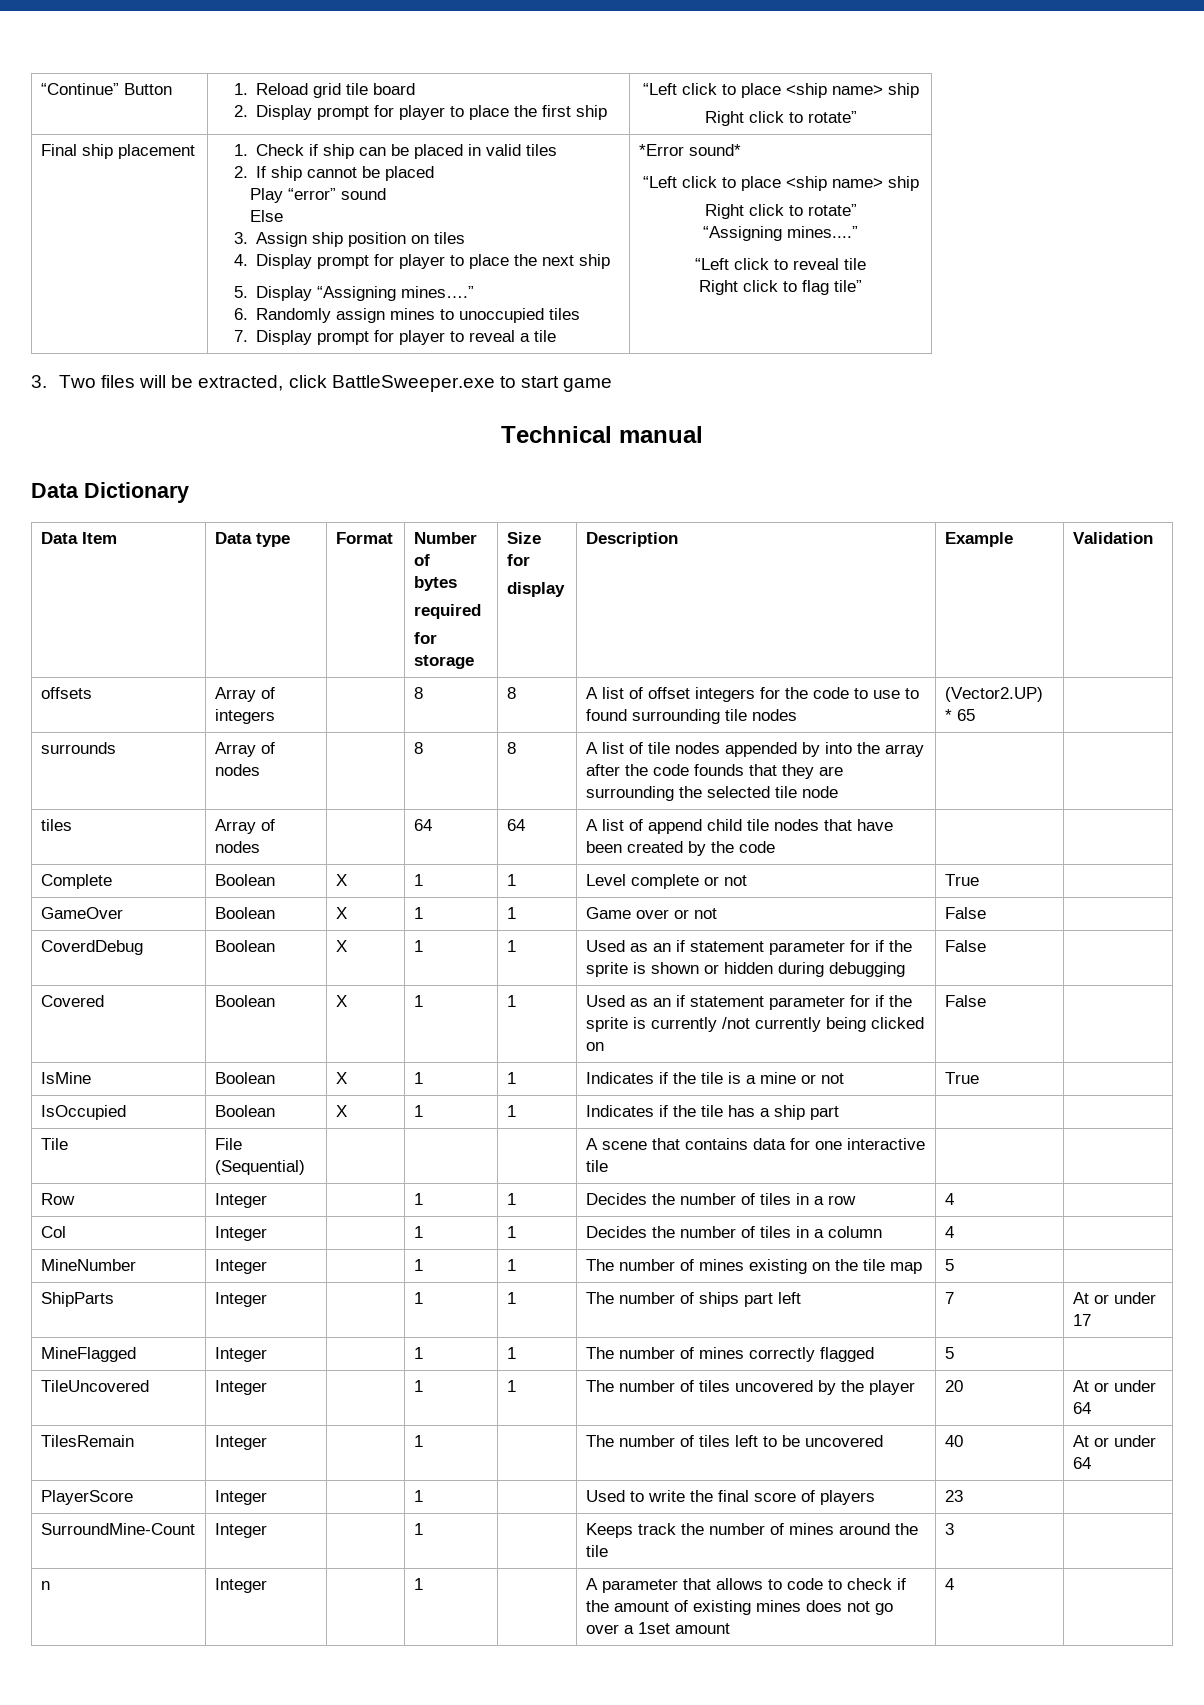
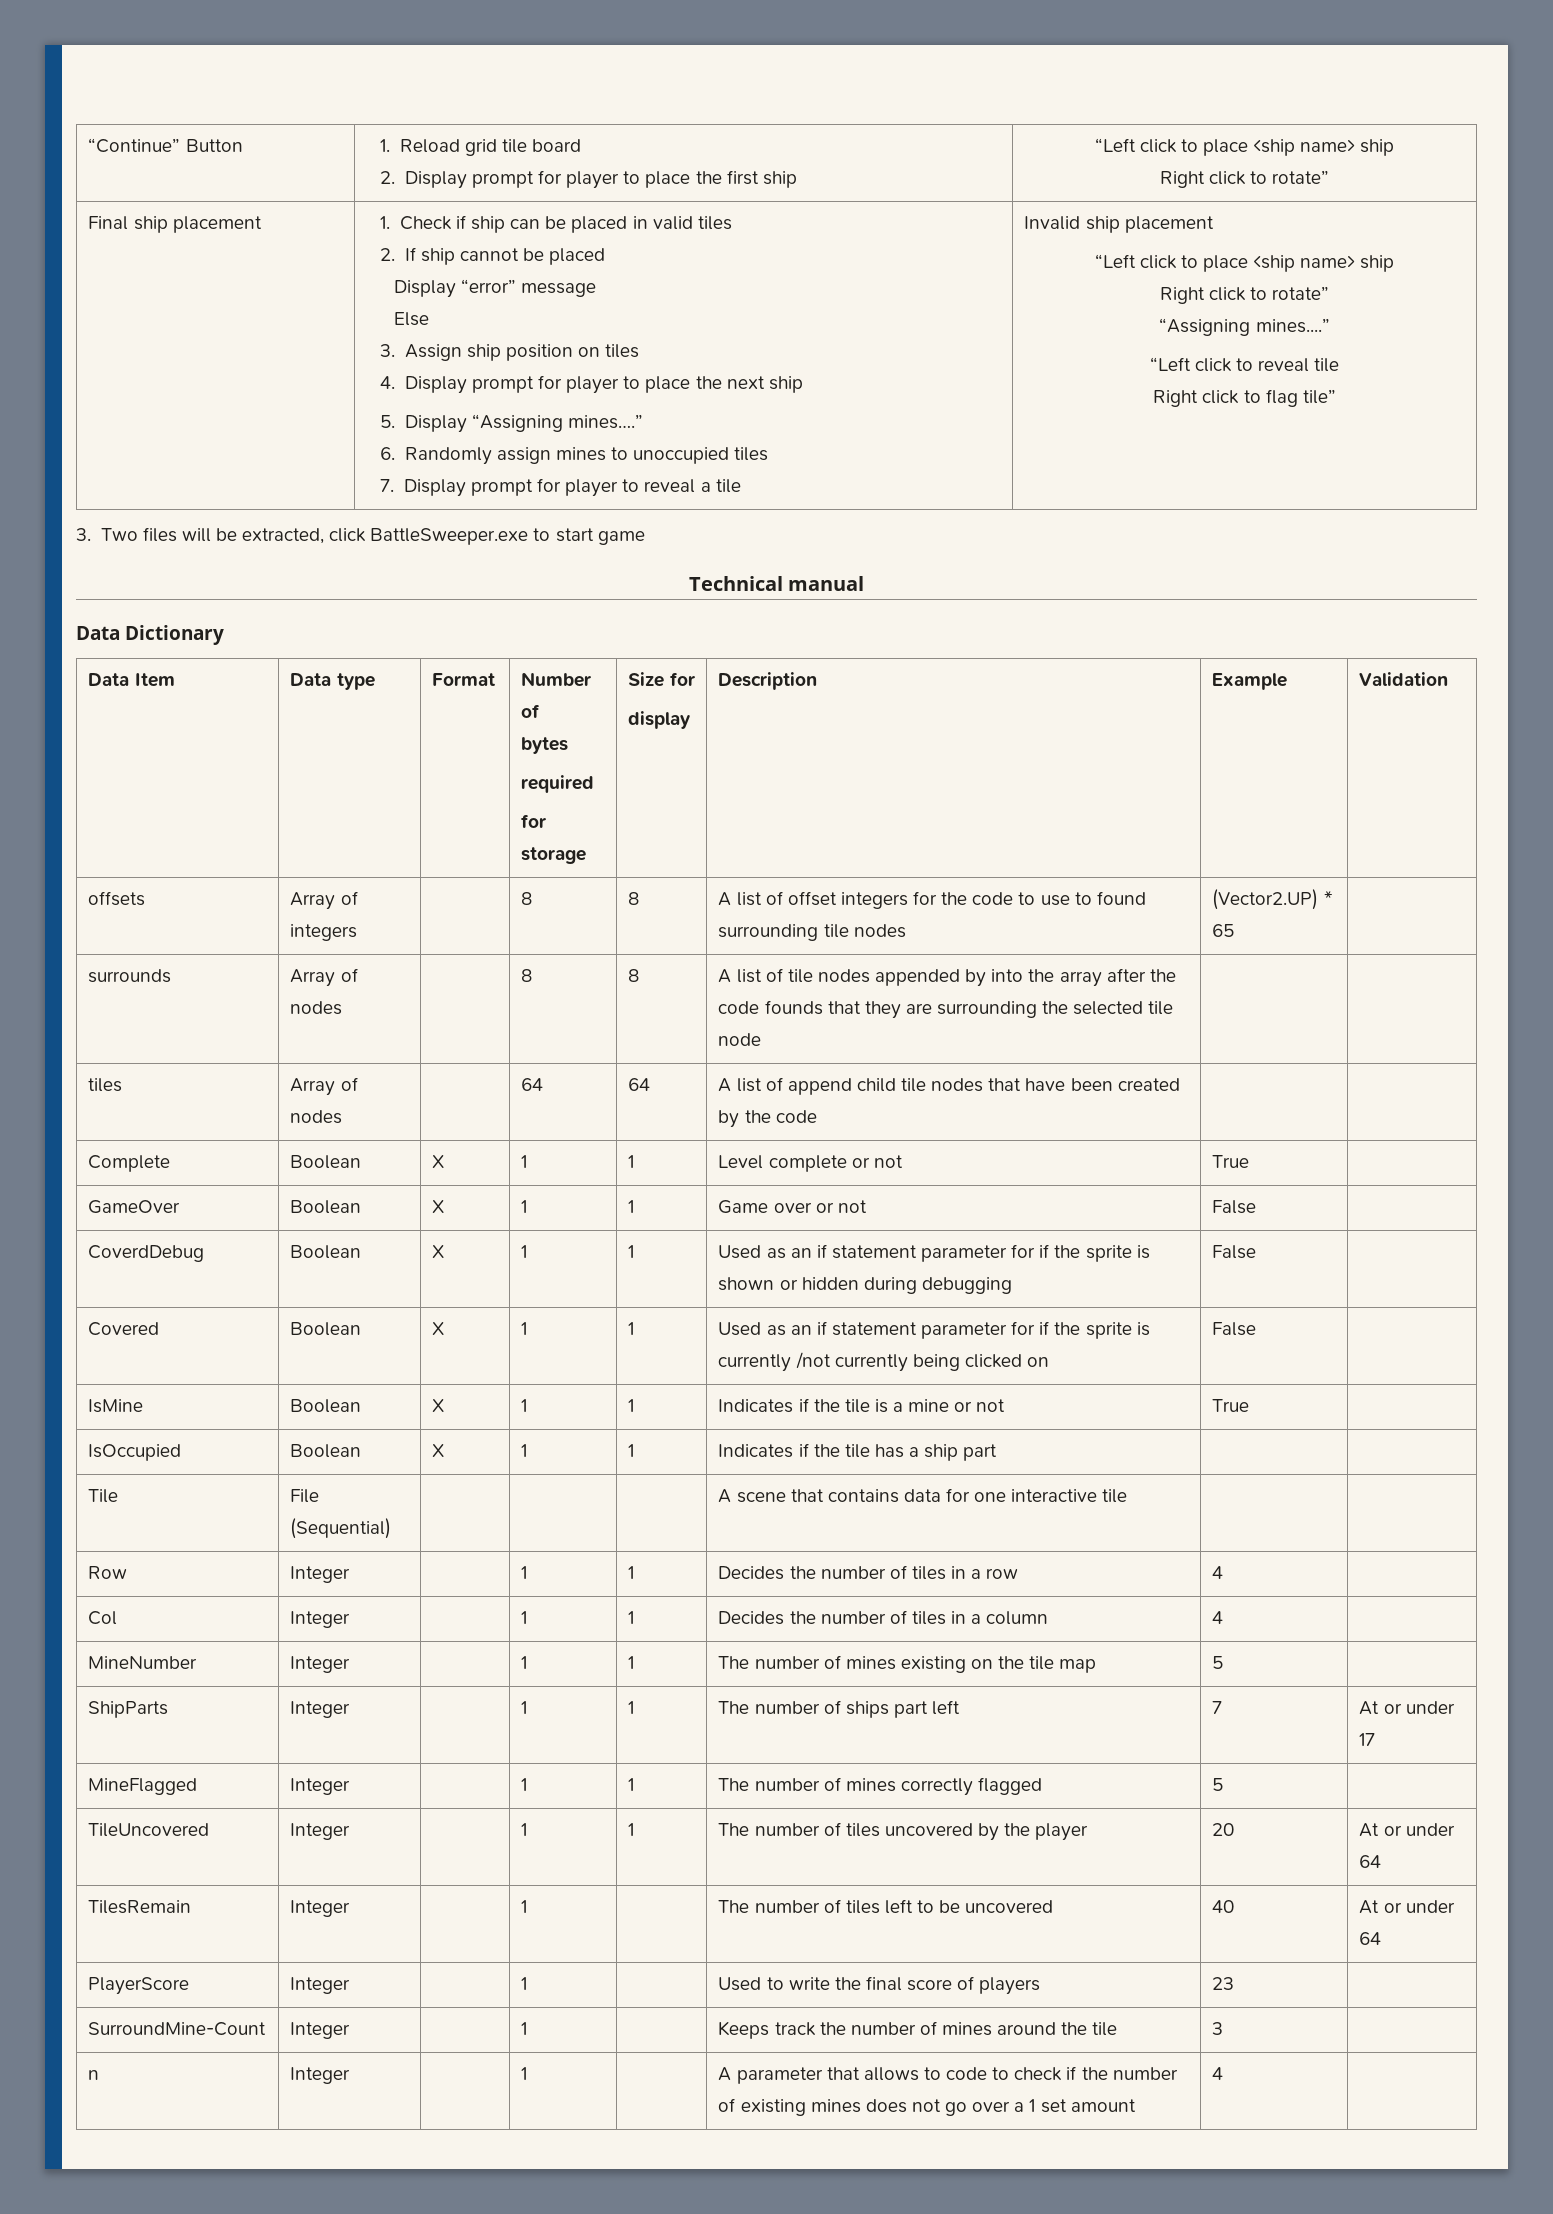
[250,188,387,203] Play “error” sound -> [394,279,597,298] Display “error” message
[638,144,741,156] *Error sound* -> [1024,216,1214,233] Invalid ship placement
[613,1601,669,1612] amount -> [1112,2067,1178,2080] number
[637,1622,670,1634] 1set -> [1029,2099,1067,2113] 1 set

